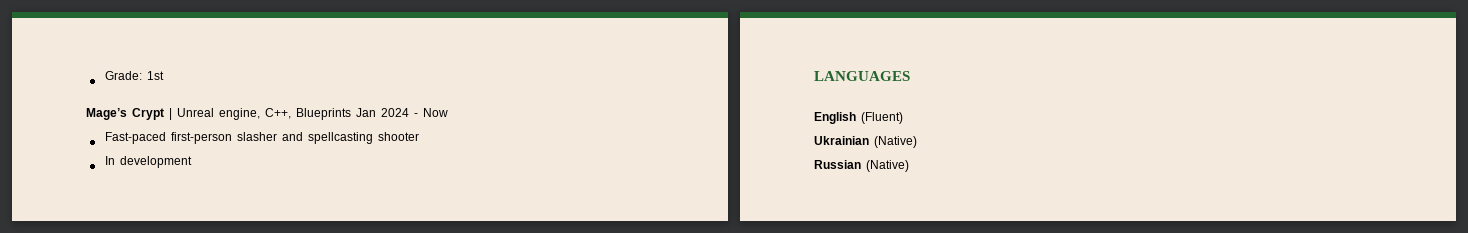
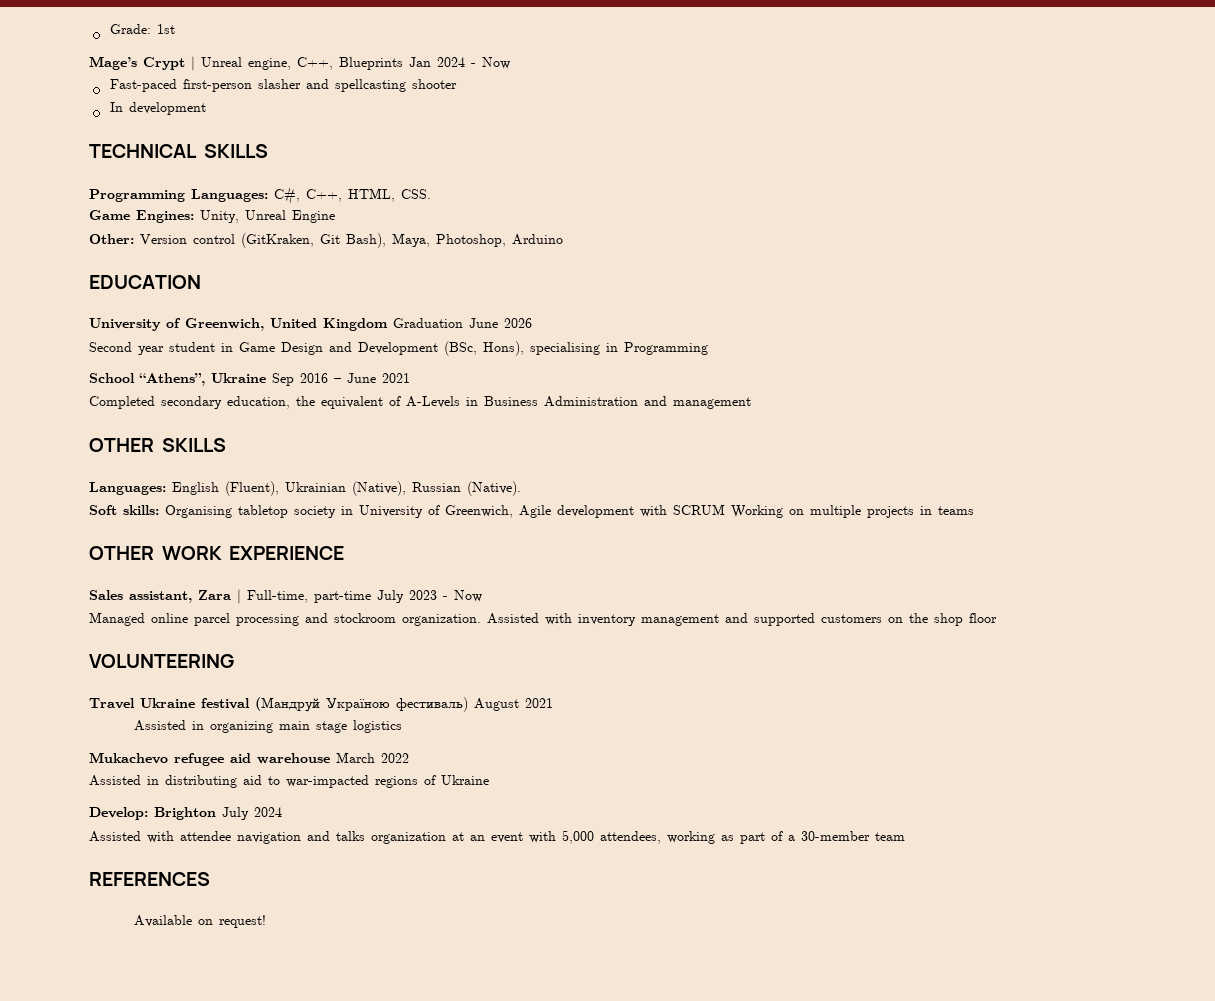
[814,71,910,81] [814,112,903,124] [814,136,917,148] [814,160,909,172] LANGUAGES // English (Fluent) // Ukrainian (Native) // Russian (Native) -> [89,144,268,158] [89,187,431,205] [89,210,335,223] [89,233,563,248] [89,275,201,289] [89,318,532,331] [89,341,708,356] [89,373,410,386] [89,396,751,409] [89,438,226,452] [89,481,521,496] [89,504,974,518] [89,546,345,560] [89,589,482,604] [89,612,997,626] [89,654,234,668] [89,697,553,712] [133,720,402,733] [89,752,409,766] [89,775,489,788] [89,807,282,820] [89,830,905,844] [89,872,210,886] [133,915,266,928] TECHNICAL SKILLS // Programming Languages: C#, C++, HTML, CSS. // Game Engines: Unity, Unreal Engine // Other: Version control (GitKraken, Git Bash), Maya, Photoshop, Arduino // EDUCATION // University of Greenwich, United Kingdom Graduation June 2026 // Second year student in Game Design and Development (BSc, Hons), specialising in Programming // School “Athens”, Ukraine Sep 2016 – June 2021 // Completed secondary education, the equivalent of A-Levels in Business Administration and management // OTHER SKILLS // Languages: English (Fluent), Ukrainian (Native), Russian (Native). // Soft skills: Organising tabletop society in University of Greenwich, Agile development with SCRUM Working on multiple projects in teams // OTHER WORK EXPERIENCE // Sales assistant, Zara | Full-time, part-time July 2023 - Now // Managed online parcel processing and stockroom organization. Assisted with inventory management and supported customers on the shop floor // VOLUNTEERING // Travel Ukraine festival (Мандруй Україною фестиваль) August 2021 // Assisted in organizing main stage logistics // Mukachevo refugee aid warehouse March 2022 // Assisted in distributing aid to war-impacted regions of Ukraine // Develop: Brighton July 2024 // Assisted with attendee navigation and talks organization at an event with 5,000 attendees, working as part of a 30-member team // REFERENCES // Available on request!

